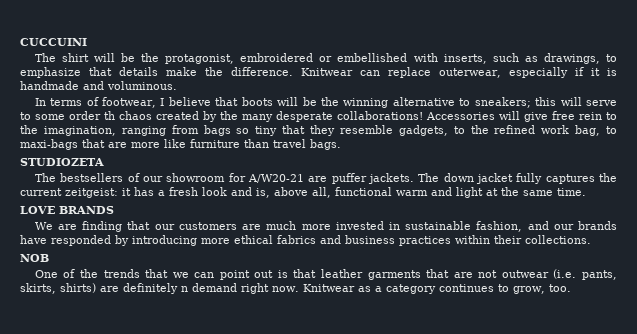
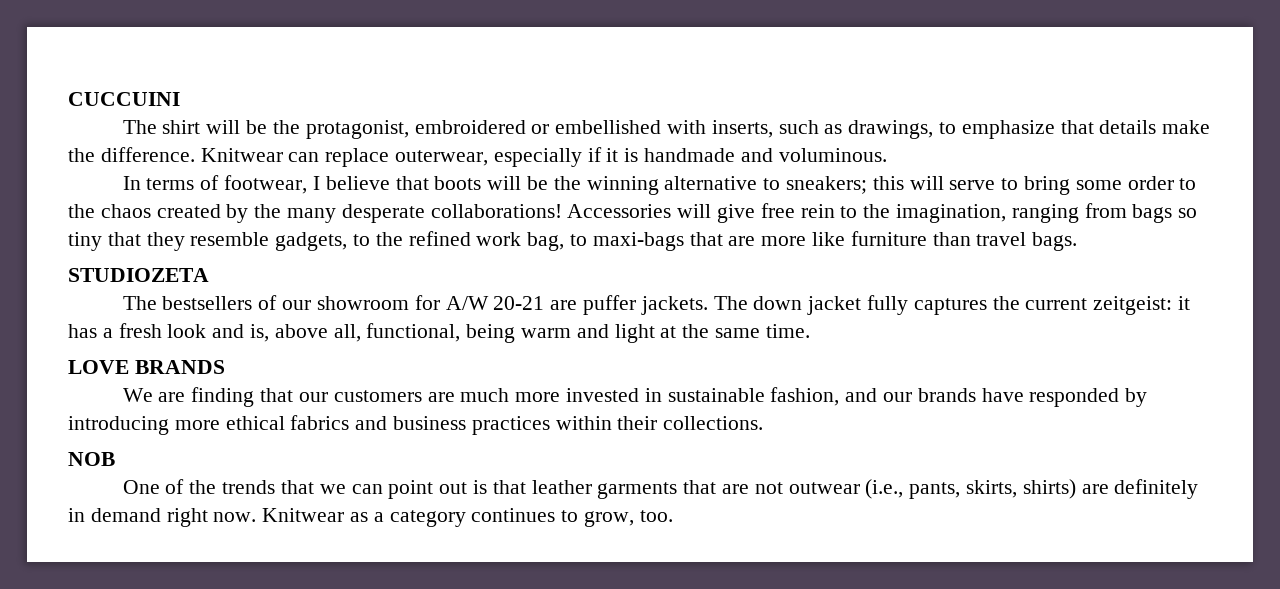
(31, 116) none -> [1023,176,1070,195] bring
[104,111,115,120] th -> [1179,178,1197,190] [68,204,95,218] to the
[247,174,304,183] A/W20-21 -> [445,296,545,310] A/W 20-21
[335,187,392,196] functional -> [366,323,516,343] functional, being
[553,269,577,279] (i.e. -> [865,479,904,499] (i.e.,
[181,286,188,292] n -> [68,508,85,522] in

